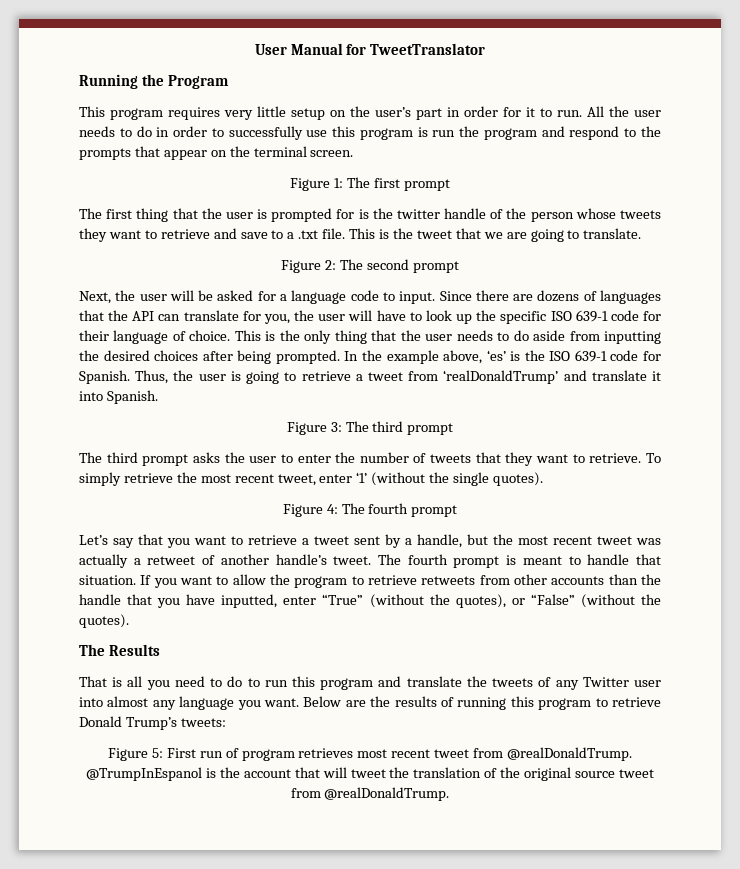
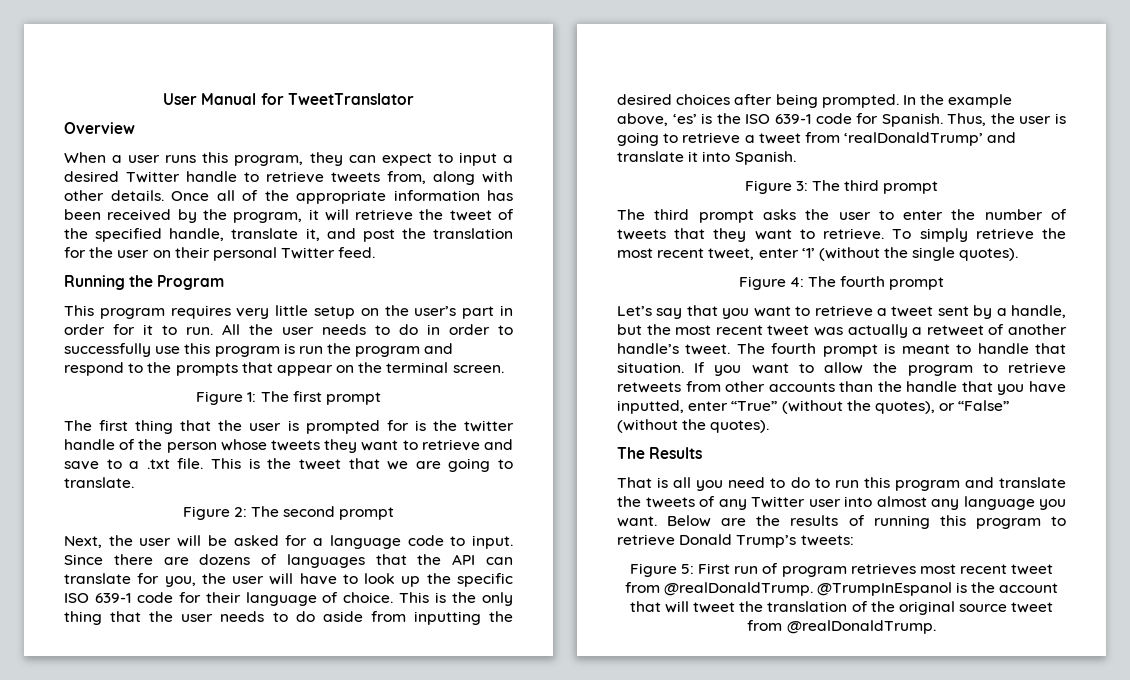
(486, 49) none -> [64,122,135,134] [64,152,513,166] [64,171,513,185] [64,190,513,204] [64,209,514,223] [64,228,513,242] [64,247,376,261] // Overview // When a user runs this program, they can expect to input a desired Twitter handle to retrieve tweets from, along with other details. Once all of the appropriate information has been received by the program, it will retrieve the tweet of the specified handle, translate it, and post the translation for the user on their personal Twitter feed.

